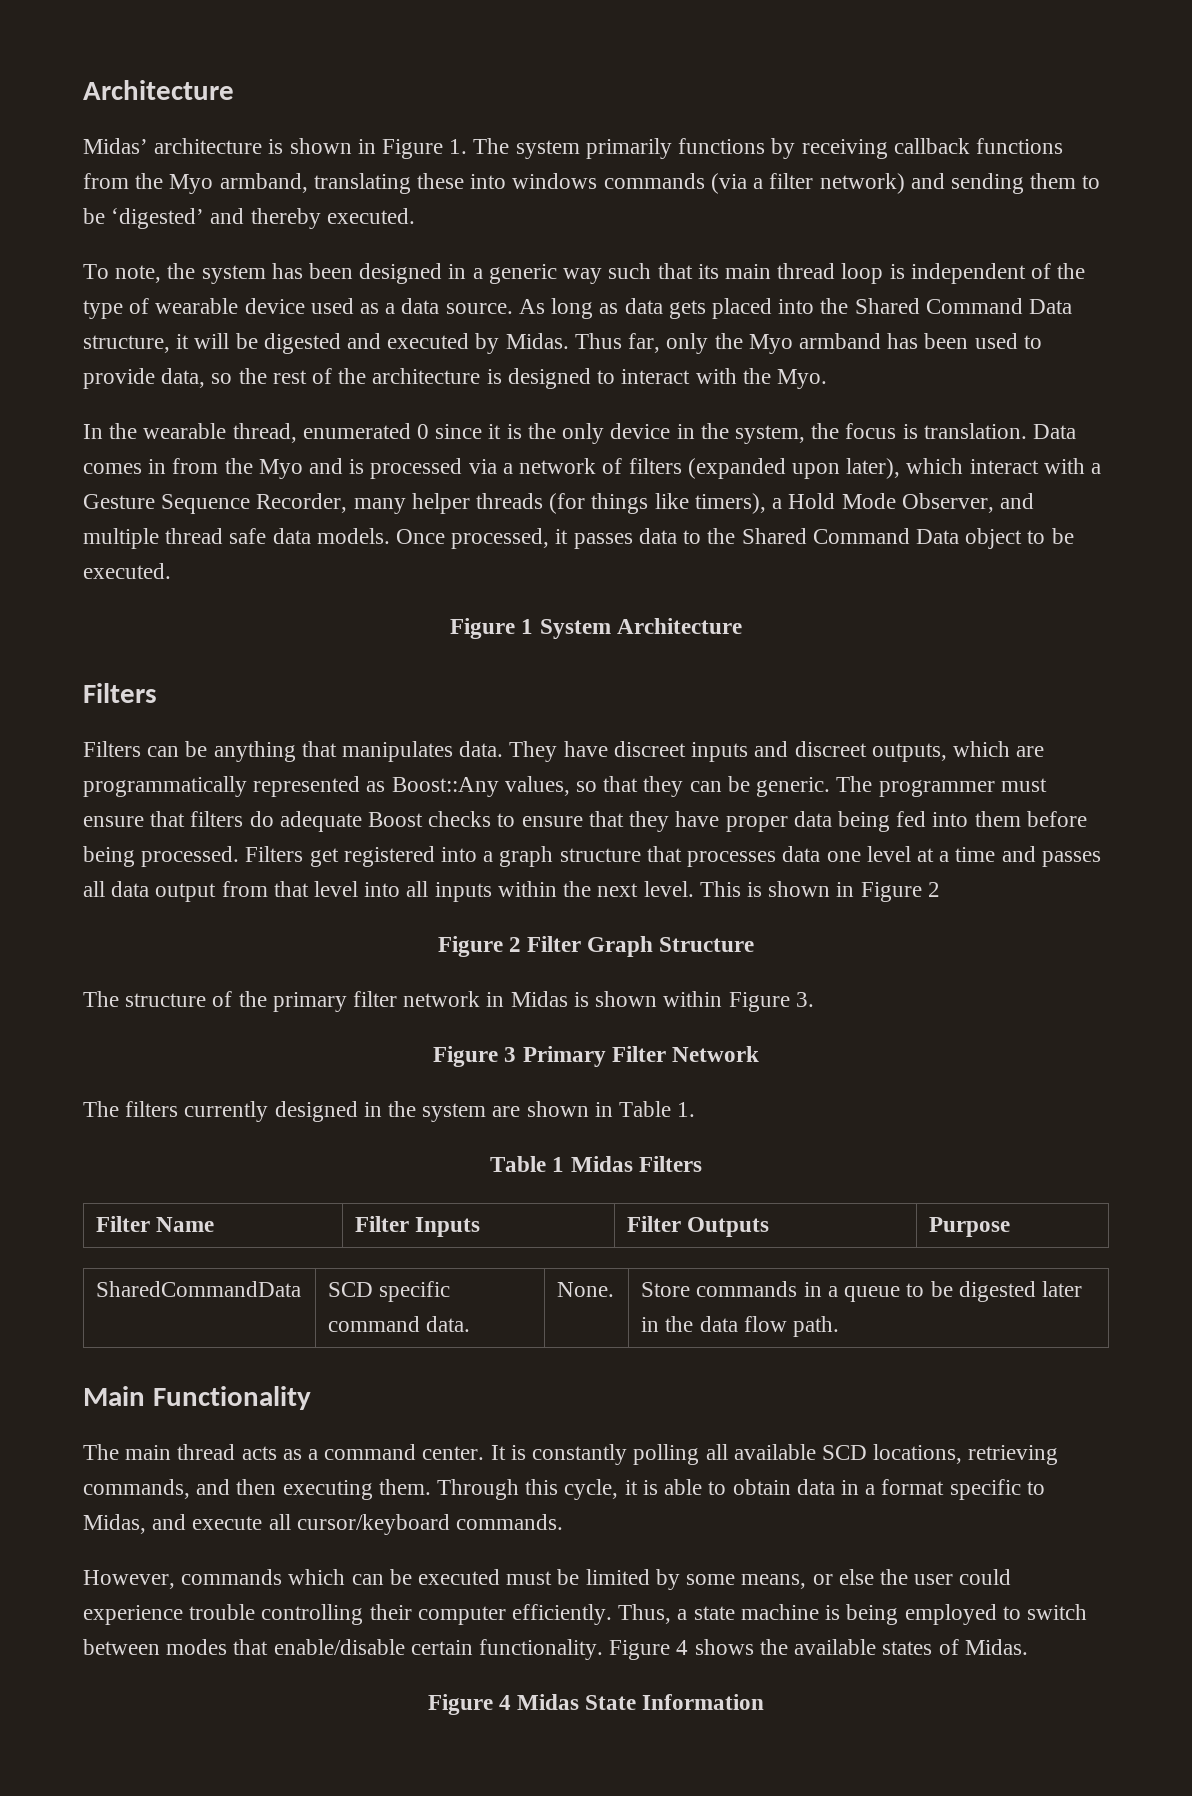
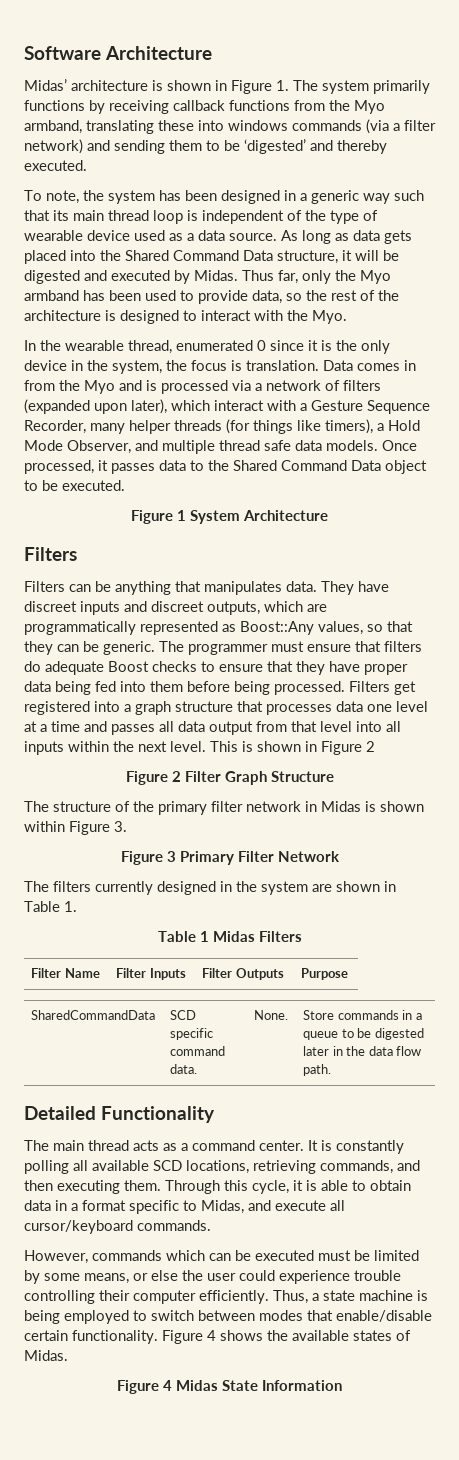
(83, 90) none -> [24,46,101,60] Software
[83,1386,145,1406] Main -> [24,1106,96,1120] Detailed

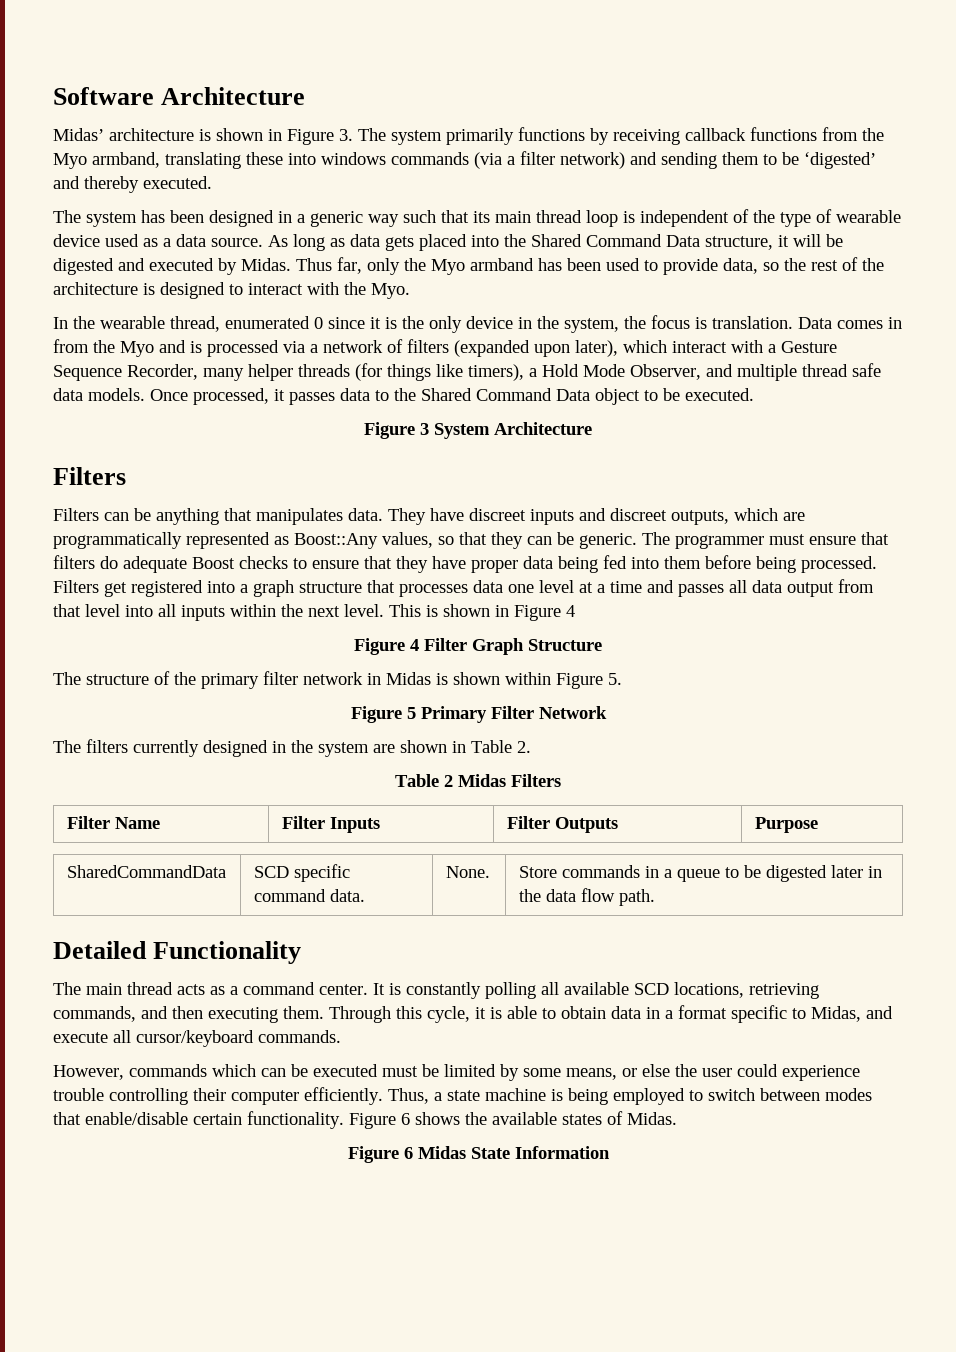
[276,80,289,91] 1. -> [339,129,353,141] 3.
[24,190,104,204] To note, the -> [53,210,81,223] The
[177,510,186,521] 1 -> [420,423,429,435] 3
[366,741,375,752] [125,771,181,785] 2 // Figure 2 -> [566,605,575,617] [354,638,419,655] 4 // Figure 4
[114,821,127,832] [120,851,176,865] 3. // Figure 3 -> [608,673,622,685] [350,706,416,723] 5. // Figure 5
[64,901,77,912] [157,931,209,942] 1. // Table 1 -> [517,741,531,753] [395,774,453,787] 2. // Table 2
[207,1330,216,1341] 4 -> [401,1113,410,1125] 6
[163,1380,172,1391] 4 -> [403,1147,413,1159] 6

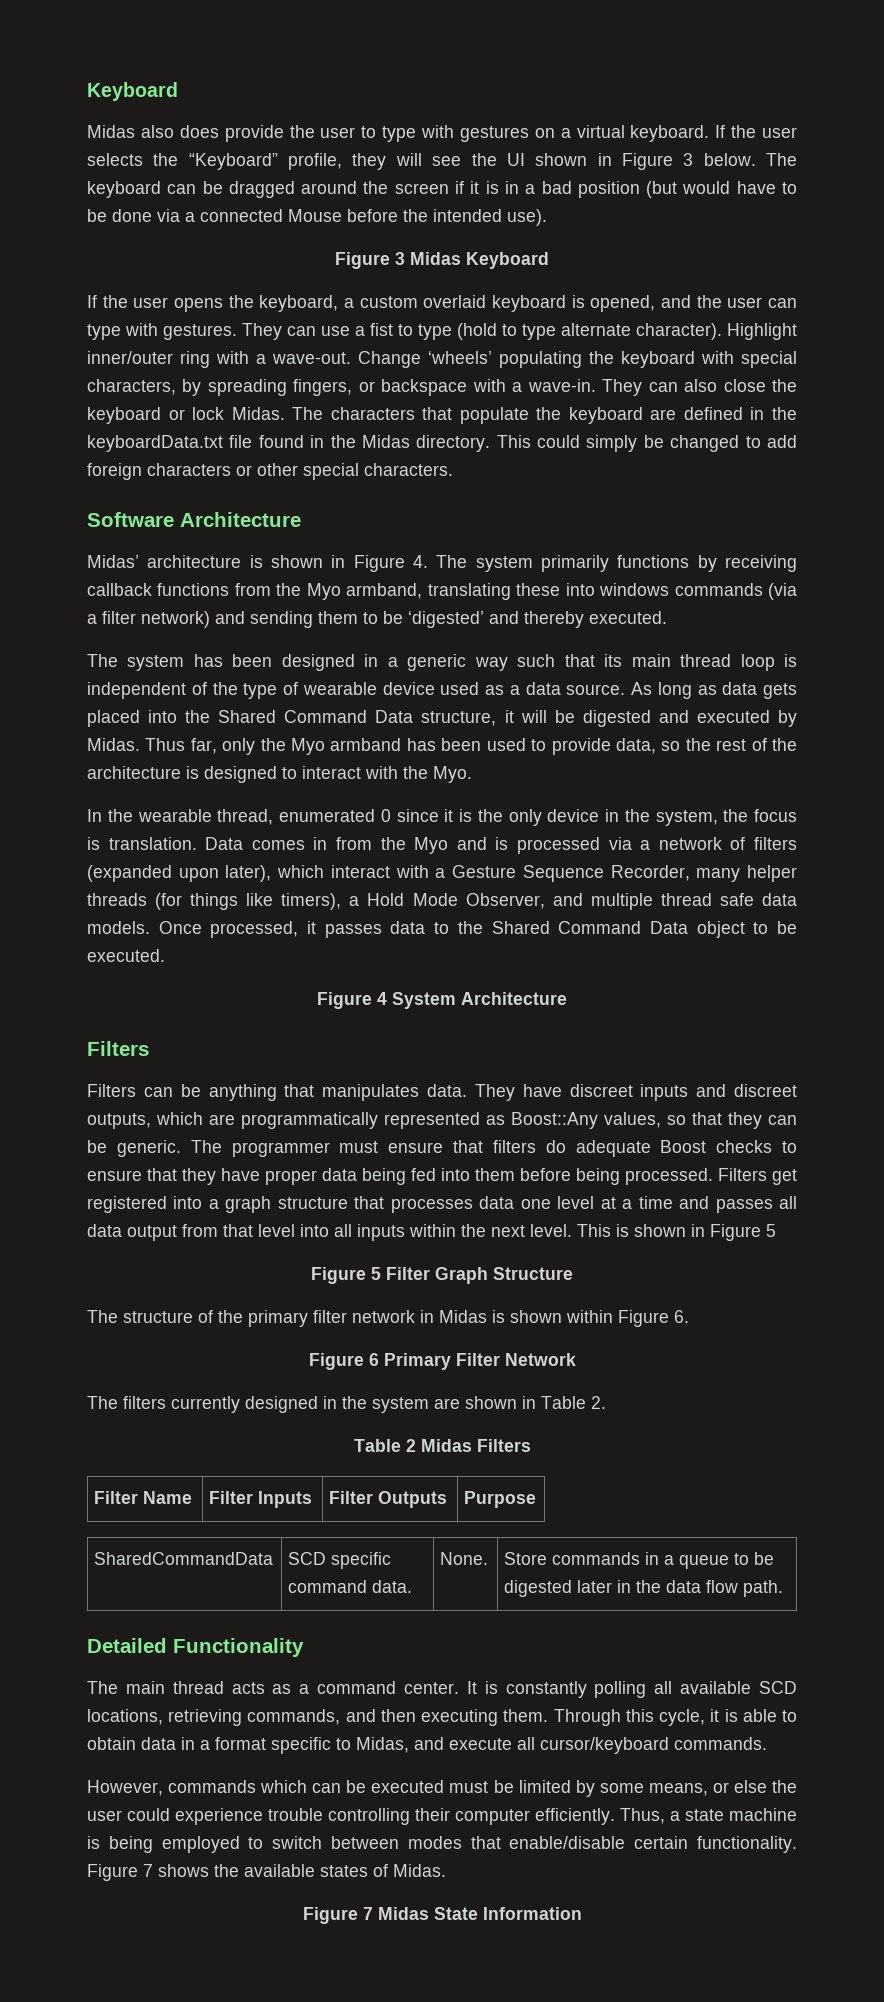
(53, 96) none -> [87,82,178,101] [87,125,797,142] [87,153,797,170] [87,181,797,198] [87,209,547,226] [335,252,549,269] [87,295,797,312] [87,323,797,340] [87,351,797,368] [87,379,797,396] [87,407,798,424] [87,435,797,452] [87,463,453,480] Keyboard // Midas also does provide the user to type with gestures on a virtual keyboard. If the user selects the “Keyboard” profile, they will see the UI shown in Figure 3 below. The keyboard can be dragged around the screen if it is in a bad position (but would have to be done via a connected Mouse before the intended use). // Figure 3 Midas Keyboard // If the user opens the keyboard, a custom overlaid keyboard is opened, and the user can type with gestures. They can use a fist to type (hold to type alternate character). Highlight inner/outer ring with a wave-out. Change ‘wheels’ populating the keyboard with special characters, by spreading fingers, or backspace with a wave-in. They can also close the keyboard or lock Midas. The characters that populate the keyboard are defined in the keyboardData.txt file found in the Midas directory. This could simply be changed to add foreign characters or other special characters. //
[339,129,353,141] 3. -> [413,555,428,568] 4.
[420,423,429,435] 3 -> [377,992,387,1005] 4
[566,605,575,617] [354,638,419,655] 4 // Figure 4 -> [766,1224,776,1237] [311,1267,381,1284] 5 // Figure 5
[608,673,622,685] [350,706,416,723] 5. // Figure 5 -> [674,1310,689,1323] [308,1353,379,1370] 6. // Figure 6
[401,1113,410,1125] 6 -> [143,1864,153,1877] 7
[403,1147,413,1159] 6 -> [362,1907,373,1920] 7

